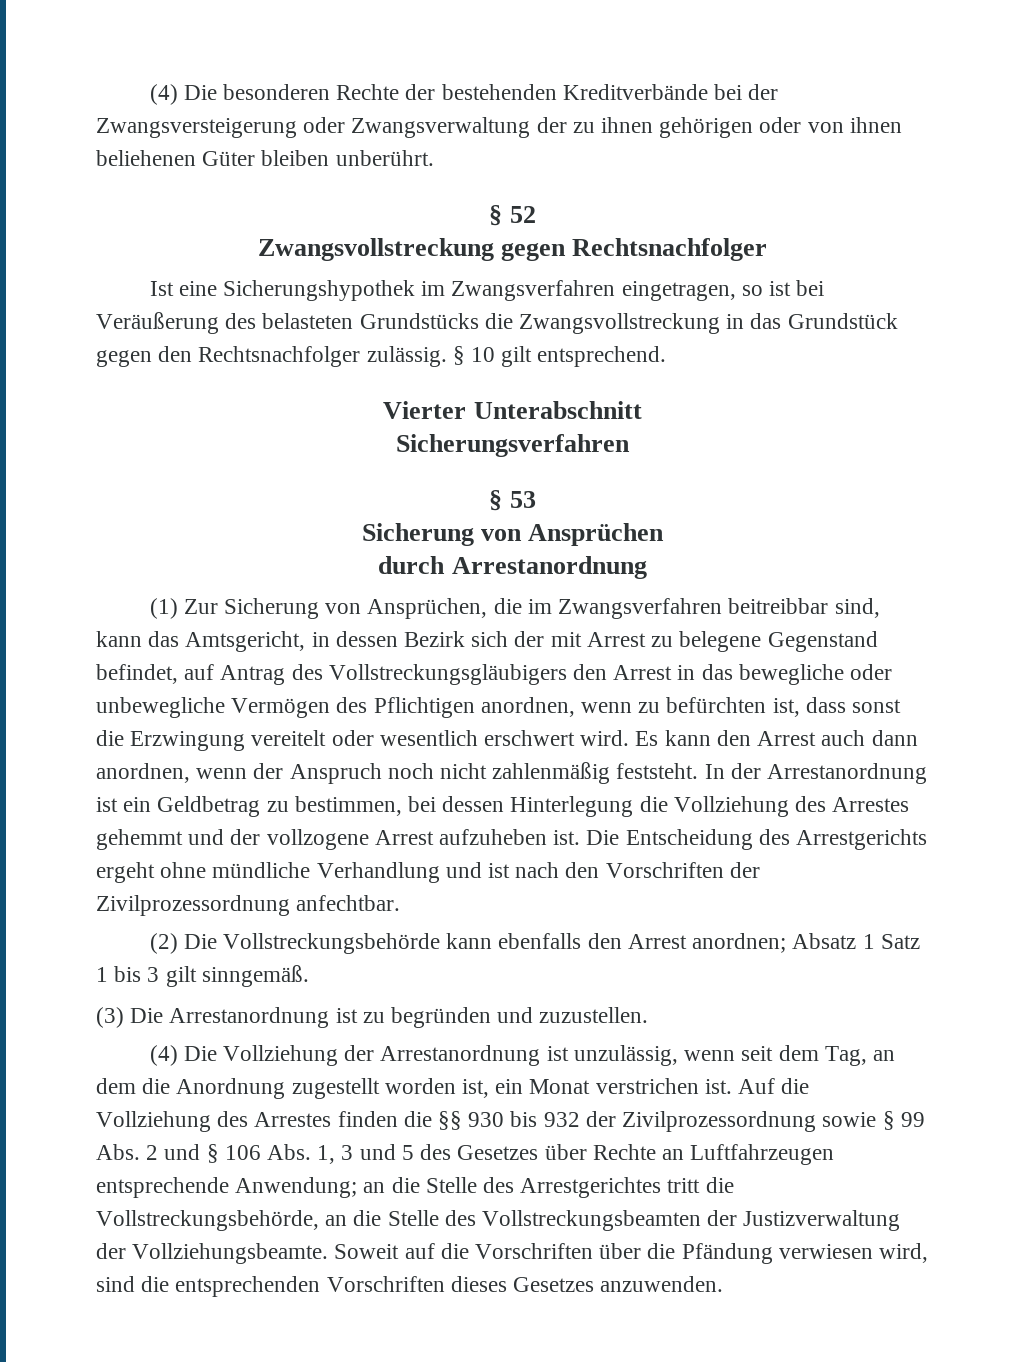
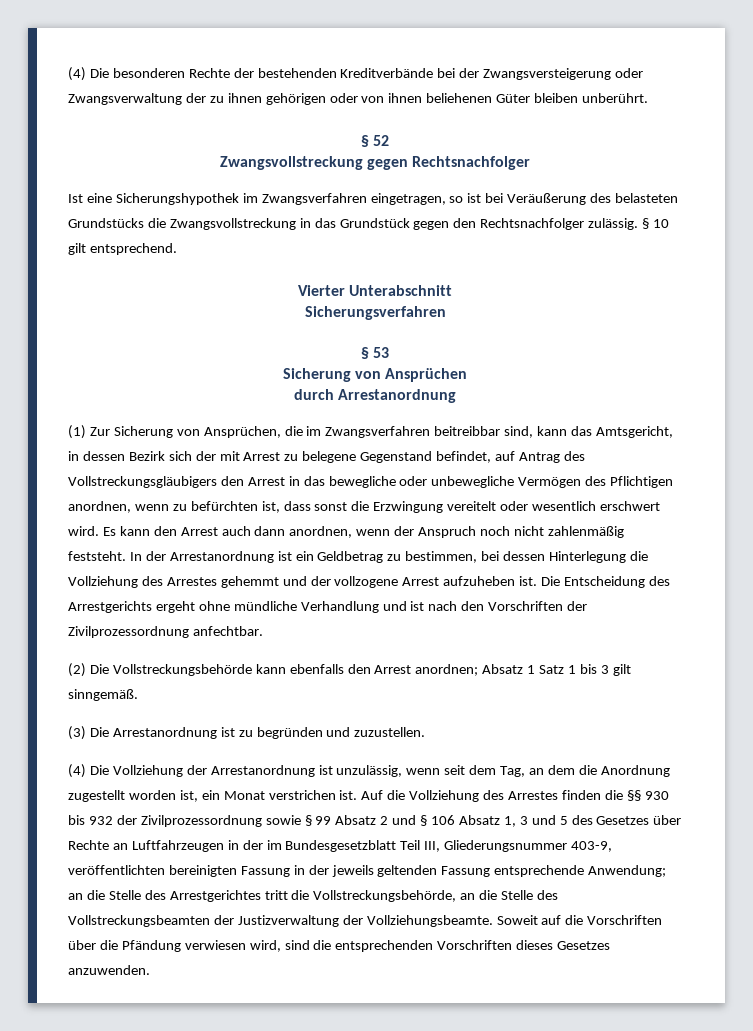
[96,1144,140,1160] Abs. -> [335,815,377,825] Absatz
[267,1144,312,1160] Abs. -> [458,815,500,825] Absatz
(835, 1154) none -> [227,840,613,852] [68,865,491,877] in der im Bundesgesetzblatt Teil III, Gliederungsnummer 403-9, veröffentlichten bereinigten Fassung in der jeweils geltenden Fassung

